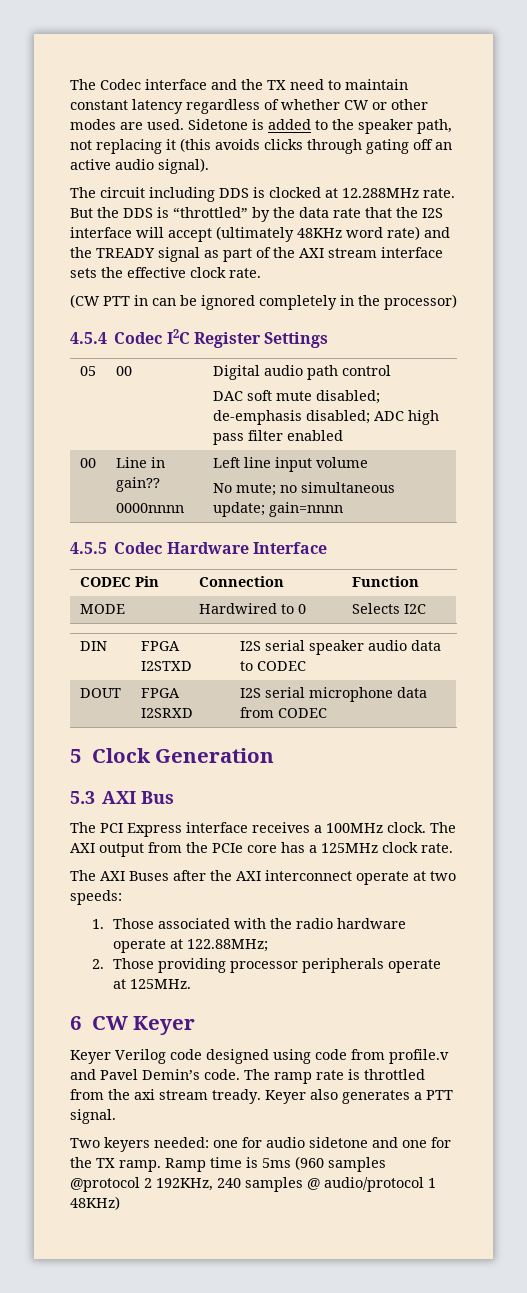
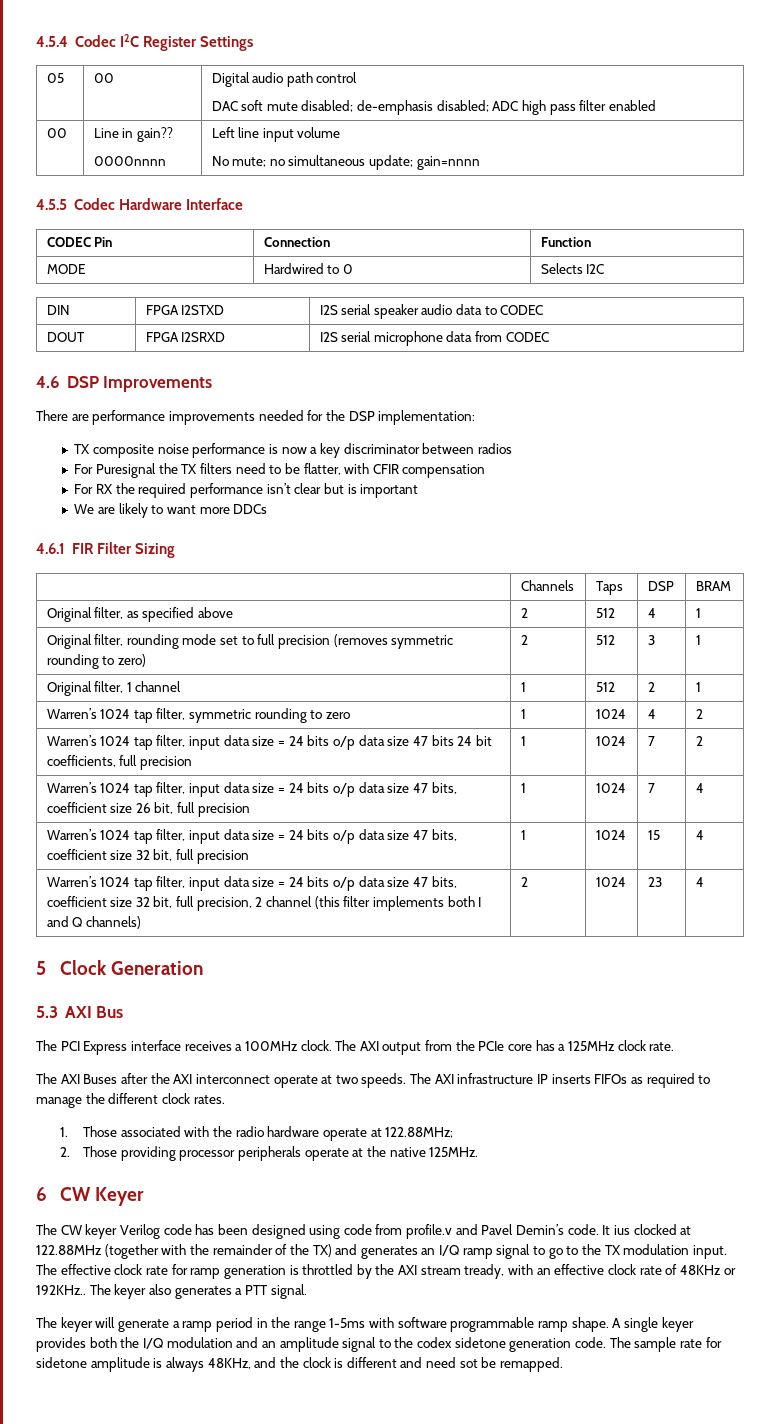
[70,79,408,90] [70,99,428,114] [70,119,452,134] [70,138,452,154] [70,158,209,174] [70,187,455,202] [70,207,443,222] [70,226,450,242] [70,247,443,262] [70,267,261,278] [70,294,457,310] The Codec interface and the TX need to maintain constant latency regardless of whether CW or other modes are used. Sidetone is added to the speaker path, not replacing it (this avoids clicks through gating off an active audio signal). // The circuit including DDS is clocked at 12.288MHz rate. But the DDS is “throttled” by the data rate that the I2S interface will accept (ultimately 48KHz word rate) and the TREADY signal as part of the AXI stream interface sets the effective clock rate. // (CW PTT in can be ignored completely in the processor) // -> (36, 41) none
(327, 713) none -> [36,376,213,392] [36,410,476,425] [74,443,512,458] [74,463,486,478] [74,483,419,498] [74,503,268,518] [36,542,175,558] [520,580,574,591] [595,581,623,595] [647,581,674,591] [695,581,731,591] [46,607,234,622] [520,608,528,618] [595,608,615,618] [647,608,656,618] [695,608,701,618] [46,634,454,649] [46,654,146,669] [520,635,528,645] [595,635,615,645] [647,635,655,645] [695,635,701,645] [46,681,182,696] [520,682,526,692] [595,682,615,692] [647,682,655,692] [695,682,701,692] [46,708,351,723] [520,709,526,719] [595,709,626,719] [647,709,656,719] [695,709,703,719] [46,735,492,750] [46,755,192,770] [520,736,526,746] [595,736,626,746] [647,736,655,746] [695,736,703,746] [46,782,457,797] [46,802,250,817] [520,783,526,793] [595,783,626,793] [647,783,655,793] [695,783,704,793] [46,829,457,844] [46,849,249,864] [520,830,526,840] [595,830,626,840] [647,830,660,840] [695,830,704,840] [46,876,457,891] [46,896,482,911] [46,916,141,929] [520,877,528,887] [595,877,626,887] [647,877,662,887] [695,877,704,887] // 4.6 DSP Improvements // There are performance improvements needed for the DSP implementation: // TX composite noise performance is now a key discriminator between radios // For Puresignal the TX filters need to be flatter, with CFIR compensation // For RX the required performance isn’t clear but is important // We are likely to want more DDCs // 4.6.1 FIR Filter Sizing // | Channels | Taps | DSP | BRAM // Original filter, as specified above | 2 | 512 | 4 | 1 // Original filter, rounding mode set to full precision (removes symmetric rounding to zero) | 2 | 512 | 3 | 1 // Original filter, 1 channel | 1 | 512 | 2 | 1 // Warren’s 1024 tap filter, symmetric rounding to zero | 1 | 1024 | 4 | 2 // Warren’s 1024 tap filter, input data size = 24 bits o/p data size 47 bits 24 bit coefficients, full precision | 1 | 1024 | 7 | 2 // Warren’s 1024 tap filter, input data size = 24 bits o/p data size 47 bits, coefficient size 26 bit, full precision | 1 | 1024 | 7 | 4 // Warren’s 1024 tap filter, input data size = 24 bits o/p data size 47 bits, coefficient size 32 bit, full precision | 1 | 1024 | 15 | 4 // Warren’s 1024 tap filter, input data size = 24 bits o/p data size 47 bits, coefficient size 32 bit, full precision, 2 channel (this filter implements both I and Q channels) | 2 | 1024 | 23 | 4
[70,890,122,905] speeds: -> [361,1073,711,1088] [36,1093,225,1108] speeds. The AXI infrastructure IP inserts FIFOs as required to manage the different clock rates.
(127, 984) none -> [366,1146,426,1157] the native
[70,1049,202,1064] Keyer Verilog code -> [36,1224,248,1239] The CW keyer Verilog code has been
[244,1069,425,1084] [70,1089,306,1104] The ramp rate is throttled from the axi stream tready. Keyer -> [602,1224,692,1235] [36,1244,727,1259] [36,1264,736,1279] [36,1284,147,1299] It ius clocked at 122.88MHz (together with the remainder of the TX) and generates an I/Q ramp signal to go to the TX modulation input. The effective clock rate for ramp generation is throttled by the AXI stream tready, with an effective clock rate of 48KHz or 192KHz.. The keyer
[70,1137,451,1152] [70,1156,386,1172] [70,1177,436,1192] [70,1196,120,1210] Two keyers needed: one for audio sidetone and one for the TX ramp. Ramp time is 5ms (960 samples @protocol 2 192KHz, 240 samples @ audio/protocol 1 48KHz) -> [36,1317,694,1332] [36,1337,722,1352] [36,1357,564,1372] The keyer will generate a ramp period in the range 1-5ms with software programmable ramp shape. A single keyer provides both the I/Q modulation and an amplitude signal to the codex sidetone generation code. The sample rate for sidetone amplitude is always 48KHz, and the clock is different and need sot be remapped.

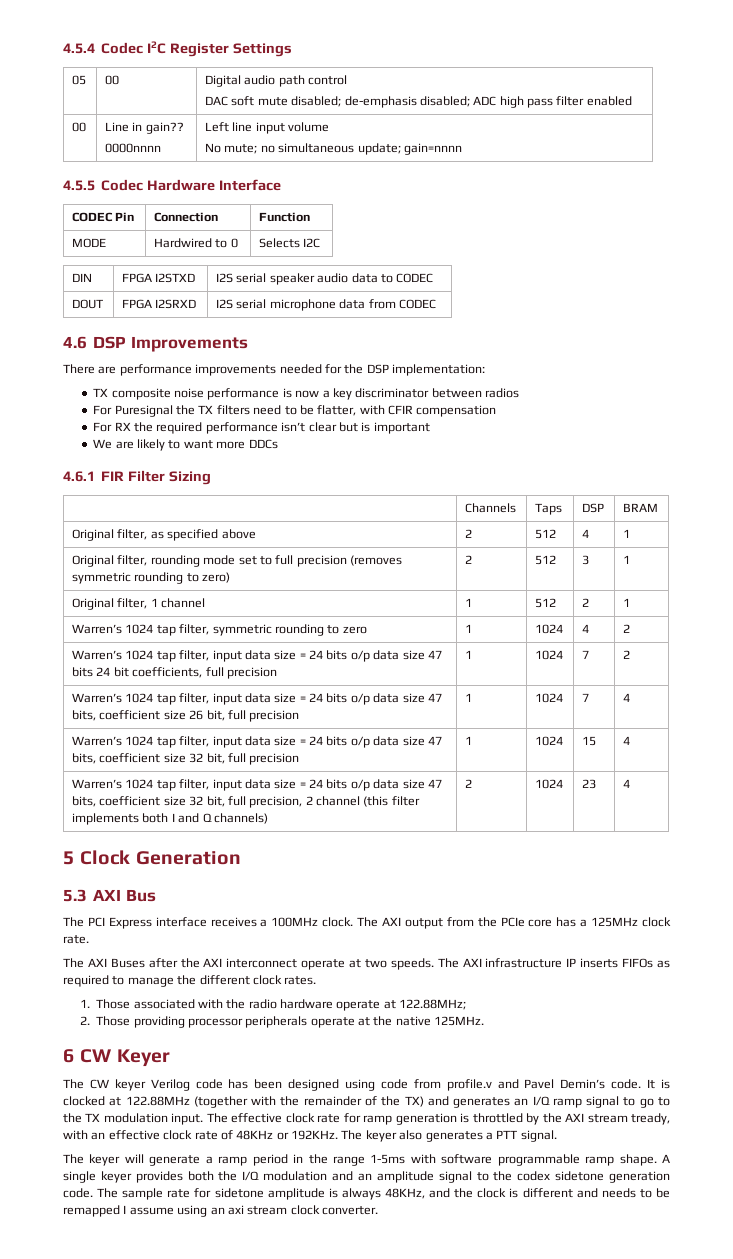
[613,1225,630,1235] ius -> [660,1079,670,1089] is
[36,1285,86,1295] 192KHz.. -> [291,1130,338,1140] 192KHz.
[426,1357,564,1372] need sot be remapped. -> [601,1188,670,1198] [63,1205,378,1217] needs to be remapped I assume using an axi stream clock converter.

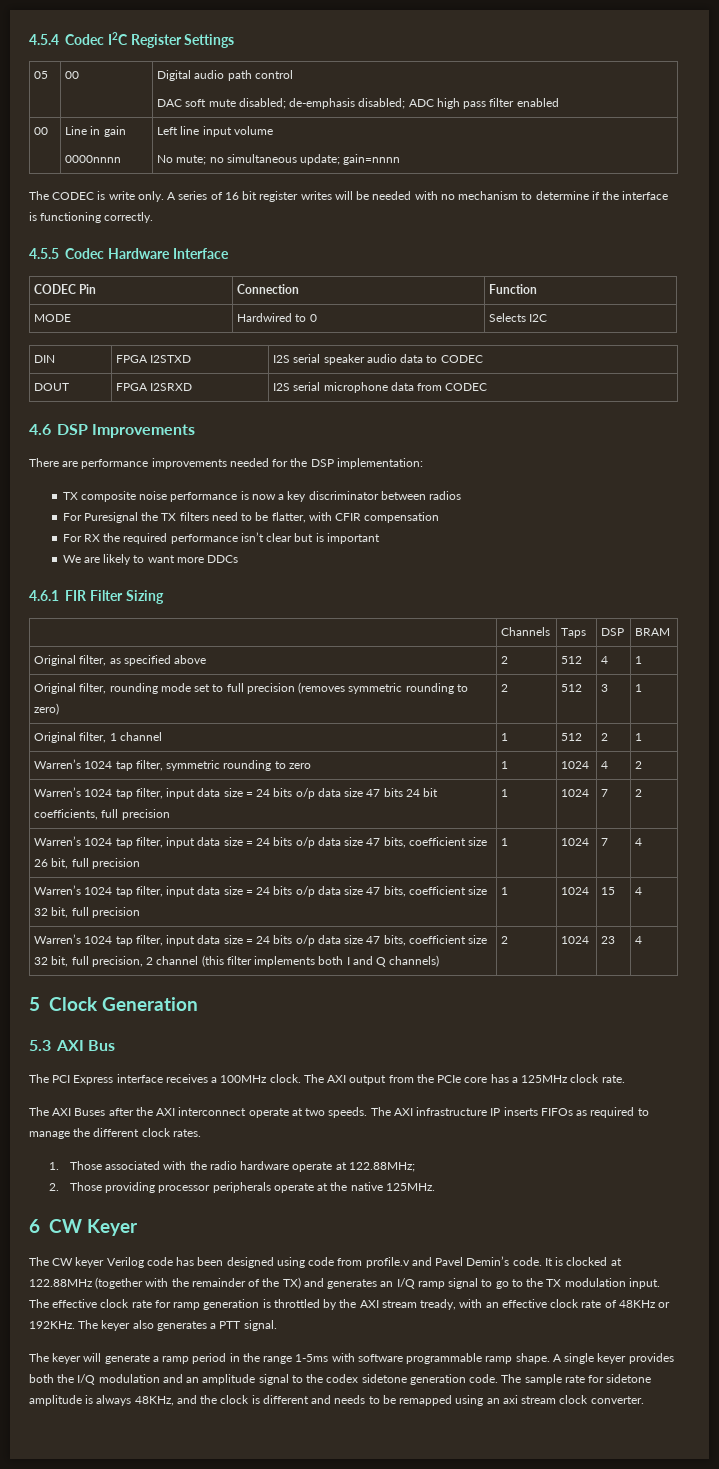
[145,122,184,134] gain?? -> [103,126,126,137] gain
(462, 149) none -> [29,191,669,202] [29,212,154,223] // The CODEC is write only. A series of 16 bit register writes will be needed with no mechanism to determine if the interface is functioning correctly.
[123,1205,174,1215] I assume -> (453, 1400) none

